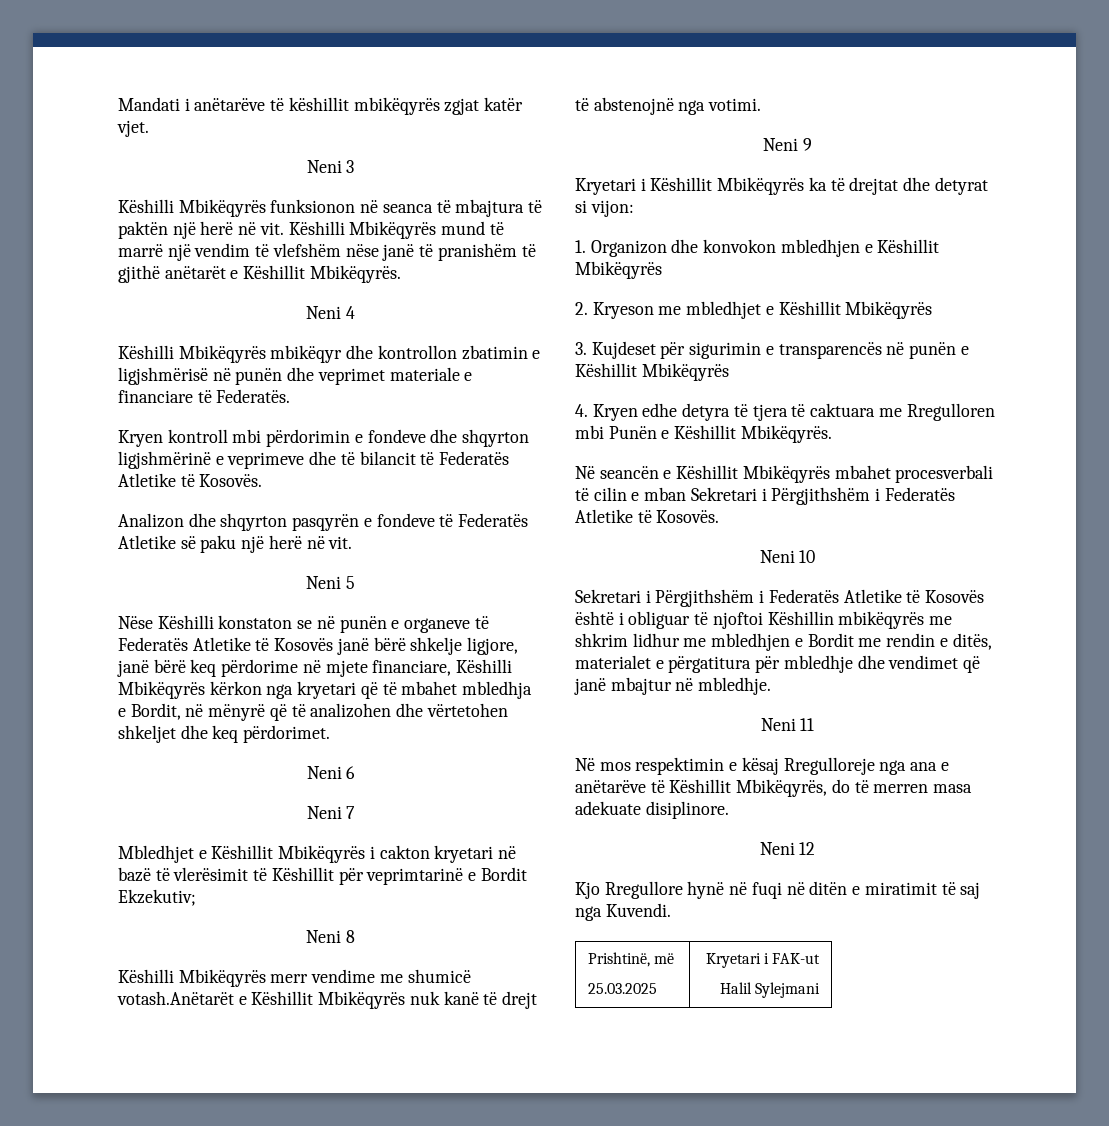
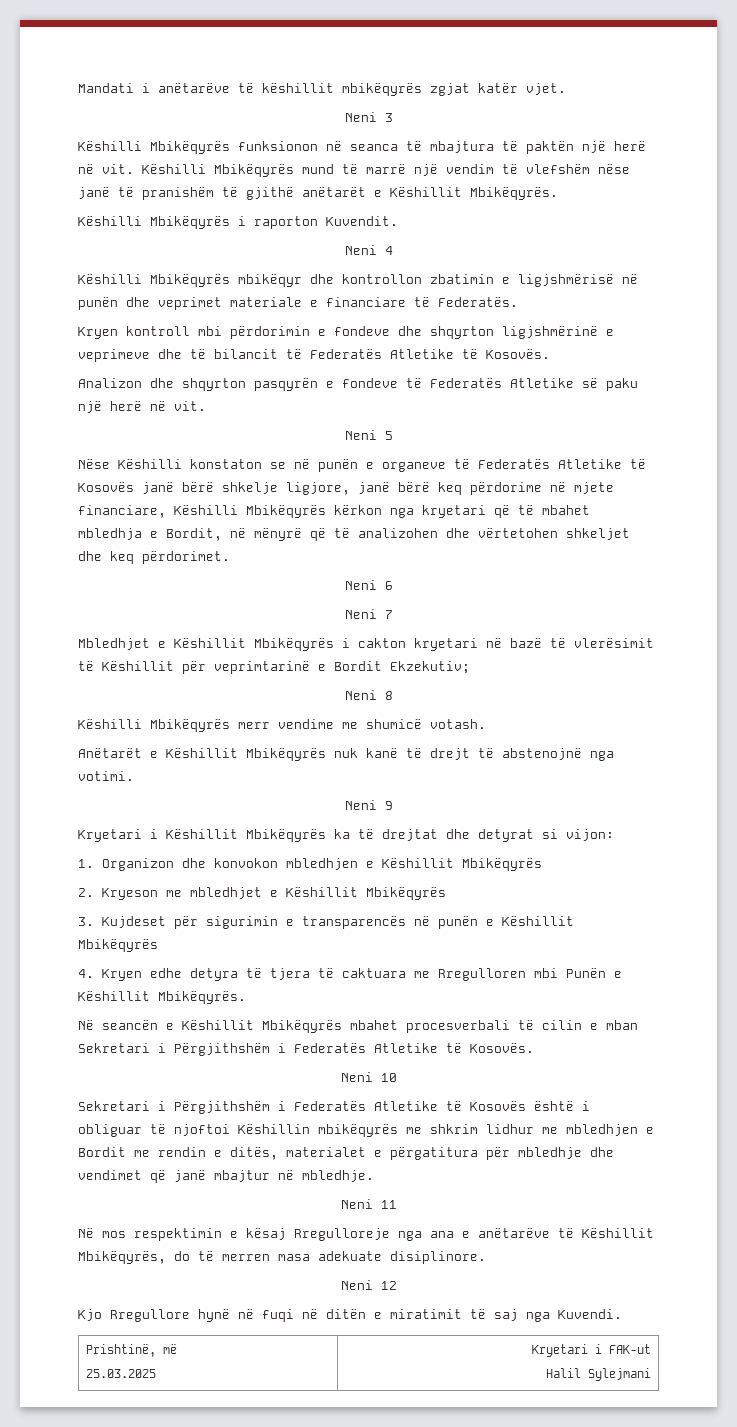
(401, 274) none -> [78,216,398,229] // Këshilli Mbikëqyrës i raporton Kuvendit.
[117,991,234,1005] votash.Anëtarët -> [430,719,486,729] [78,748,142,758] votash. // Anëtarët

